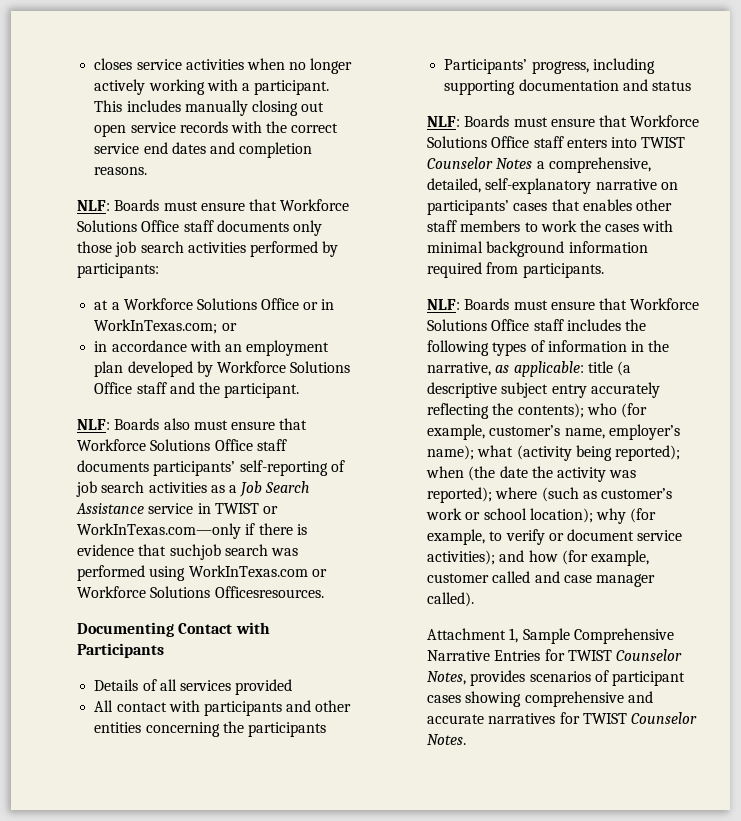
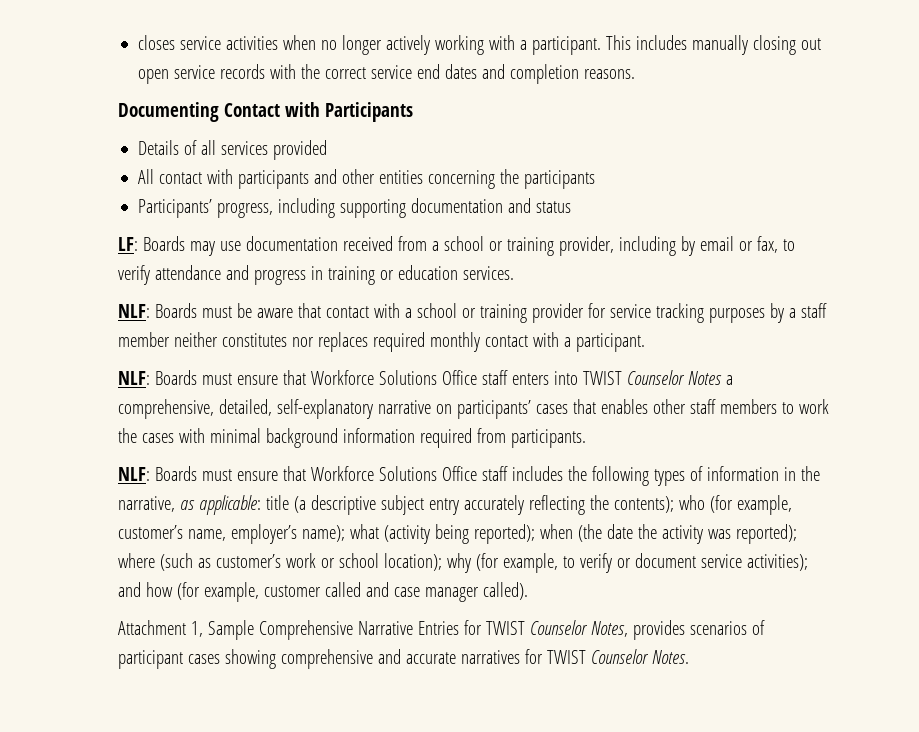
[77,199,350,211] [77,220,323,236] [77,241,339,257] [77,263,160,278] [94,298,335,310] [94,319,237,334] [94,340,330,356] [94,361,351,377] [94,382,300,398] [77,418,308,430] [77,439,287,451] [77,460,345,476] [76,481,310,497] [76,503,279,514] [77,523,307,539] [77,544,299,560] [77,565,327,581] [77,586,324,598] // NLF: Boards must ensure that Workforce Solutions Office staff documents only those job search activities performed by participants: // at a Workforce Solutions Office or in WorkInTexas.com; or // in accordance with an employment plan developed by Workforce Solutions Office staff and the participant. // NLF: Boards also must ensure that Workforce Solutions Office staff documents participants’ self-reporting of job search activities as a Job Search Assistance service in TWIST or WorkInTexas.com—only if there is evidence that suchjob search was performed using WorkInTexas.com or Workforce Solutions Officesresources. -> (636, 74) none
(691, 86) none -> [117,236,795,256] [117,265,514,285] [117,303,827,323] [117,332,645,352] // LF: Boards may use documentation received from a school or training provider, including by email or fax, to verify attendance and progress in training or education services. // NLF: Boards must be aware that contact with a school or training provider for service tracking purposes by a staff member neither constitutes nor replaces required monthly contact with a participant.

